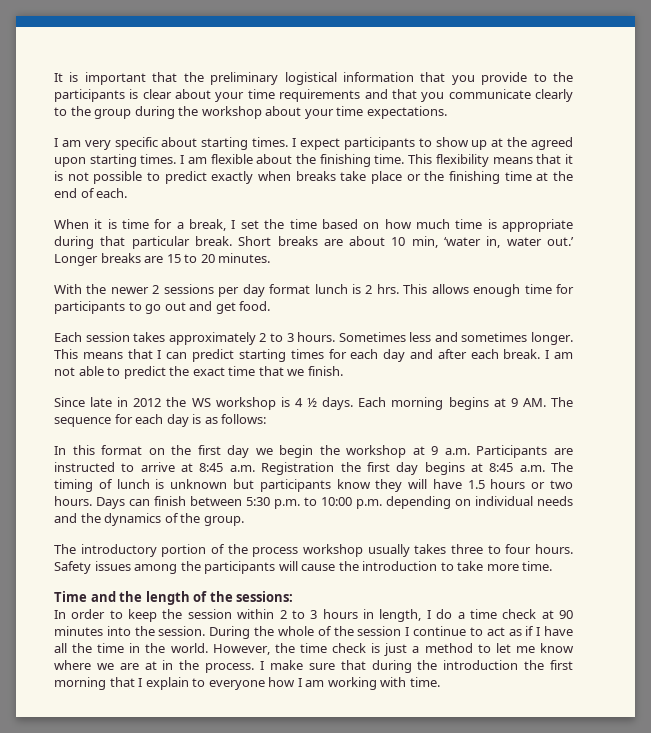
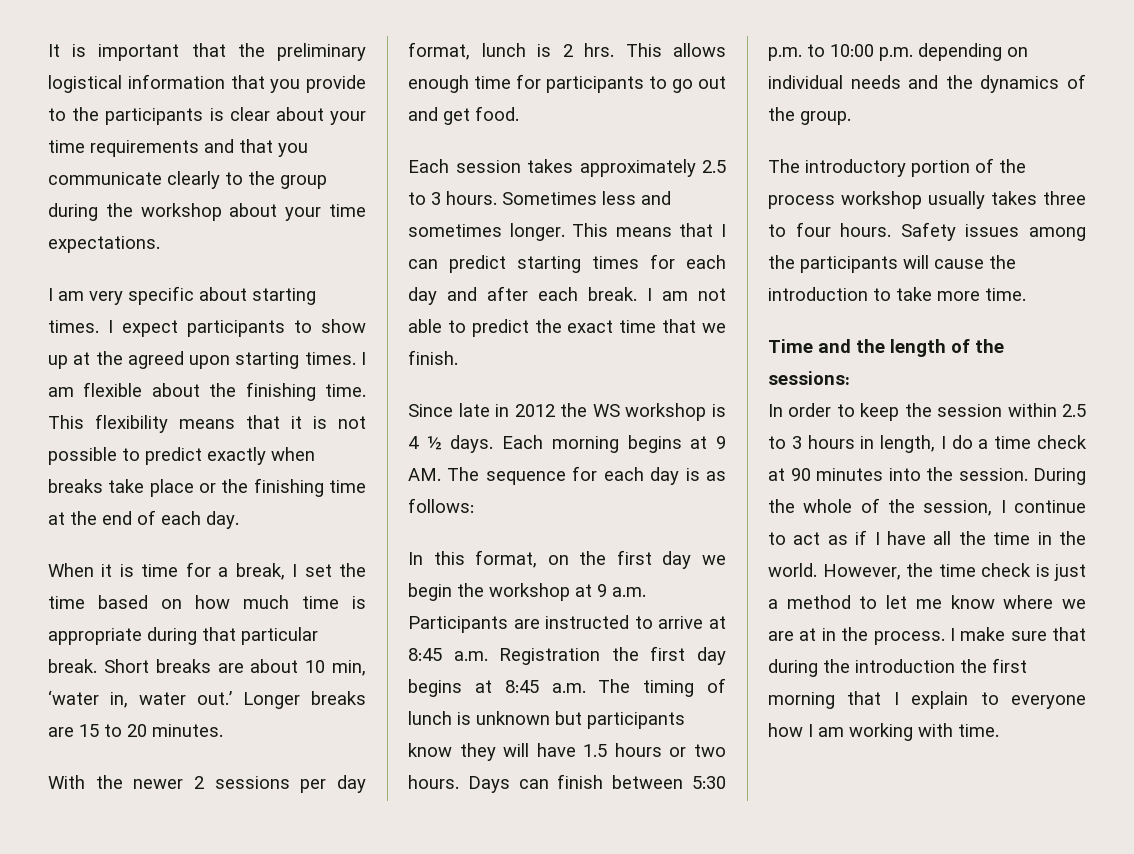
[96,188,128,198] each. -> [161,511,239,529] each day.
[269,284,311,294] format -> [408,42,470,60] format,
[259,333,267,342] 2 -> [702,160,726,173] 2.5
[101,445,143,455] format -> [475,550,538,568] format,
[279,610,287,619] 2 -> [1062,404,1086,417] 2.5
[357,626,402,636] session -> [923,500,993,516] session,

